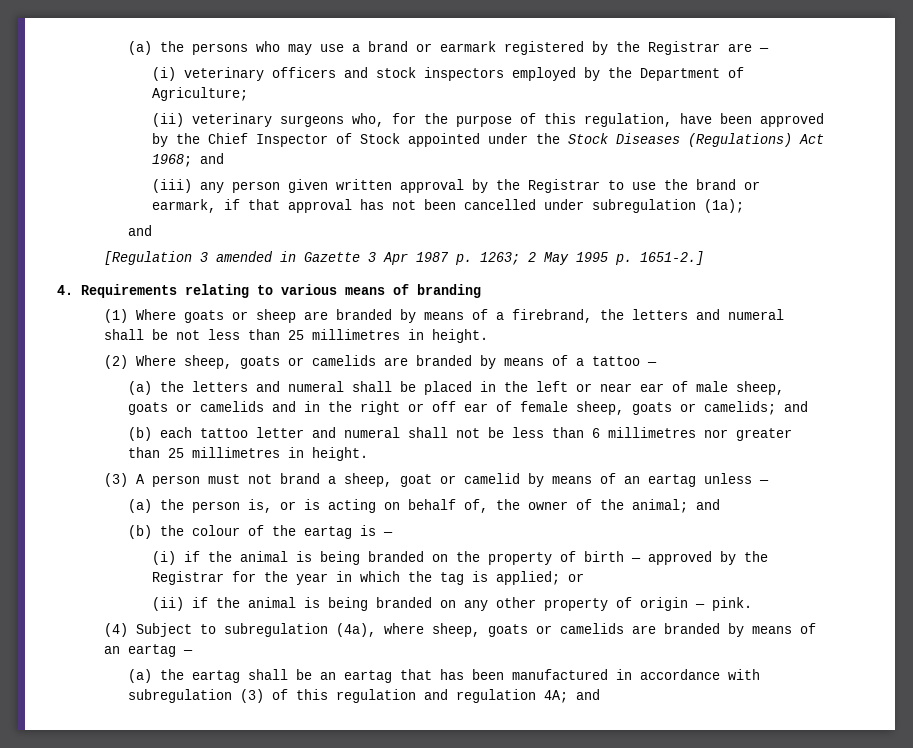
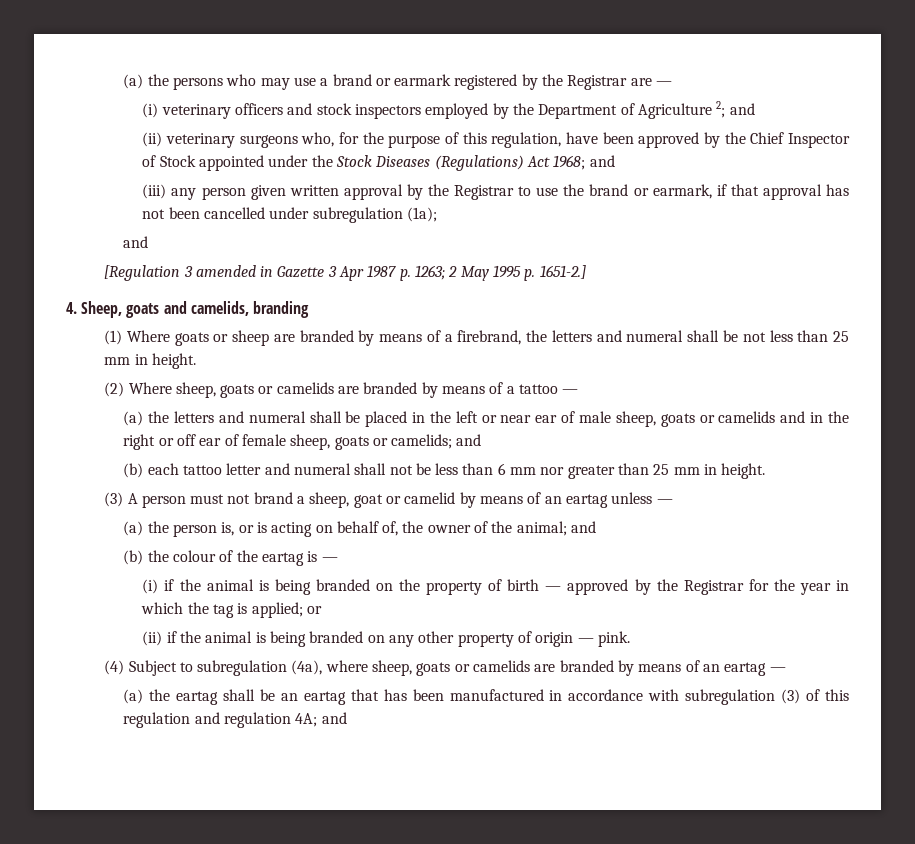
[151,87,248,101] Agriculture; -> [637,101,755,119] Agriculture 2; and
[81,284,409,298] Requirements relating to various means of -> [81,301,249,318] Sheep, goats and camelids,
[312,329,401,340] millimetres -> [104,357,131,365] mm
[608,427,697,438] millimetres -> [510,467,537,475] mm
[192,447,281,458] millimetres -> [673,467,700,475] mm

